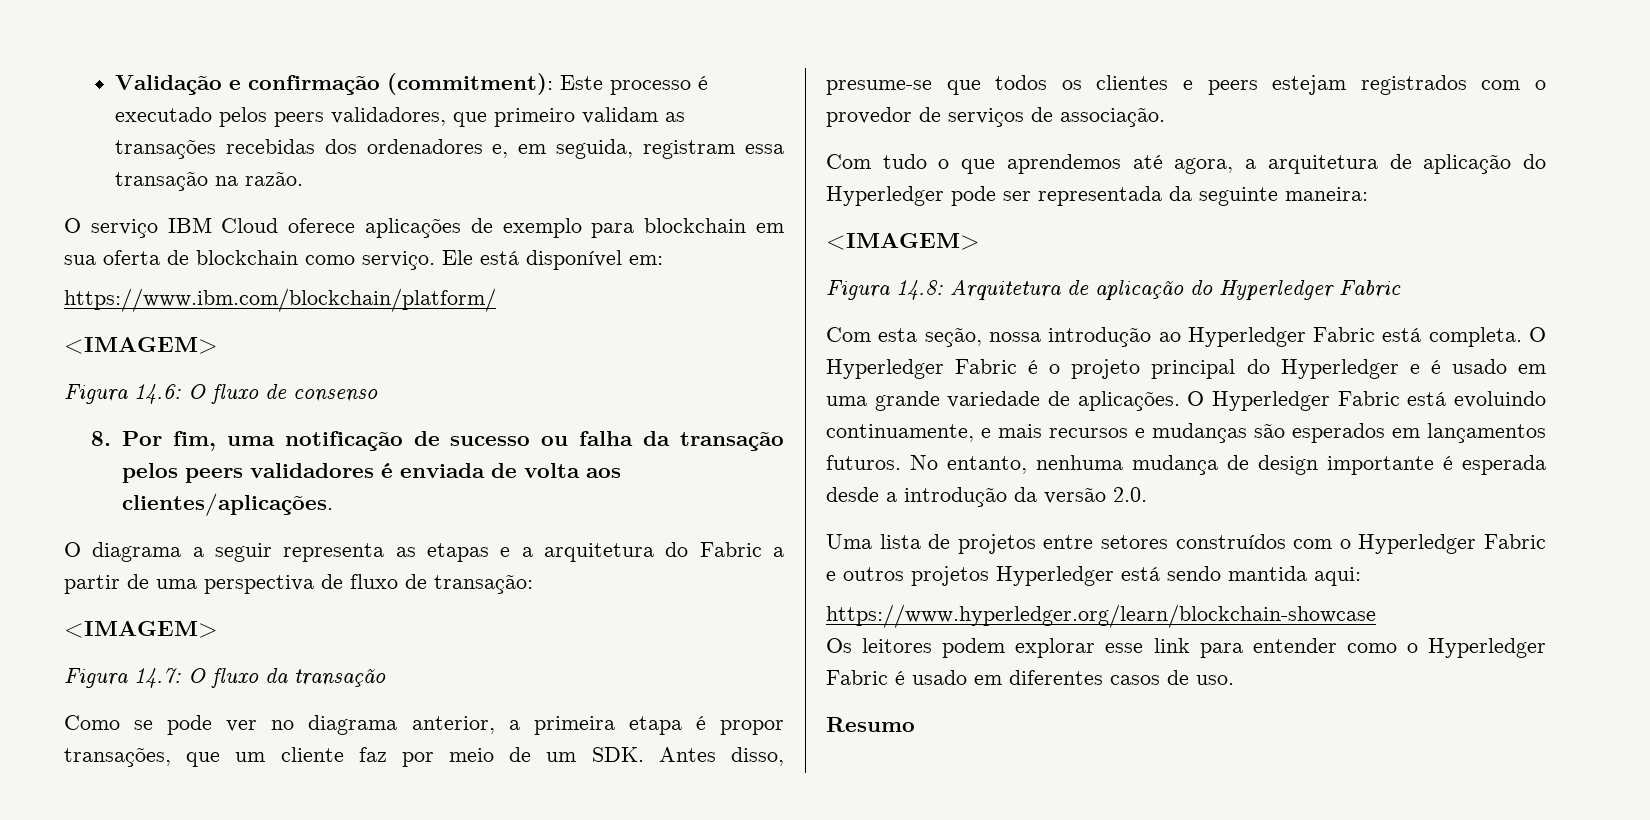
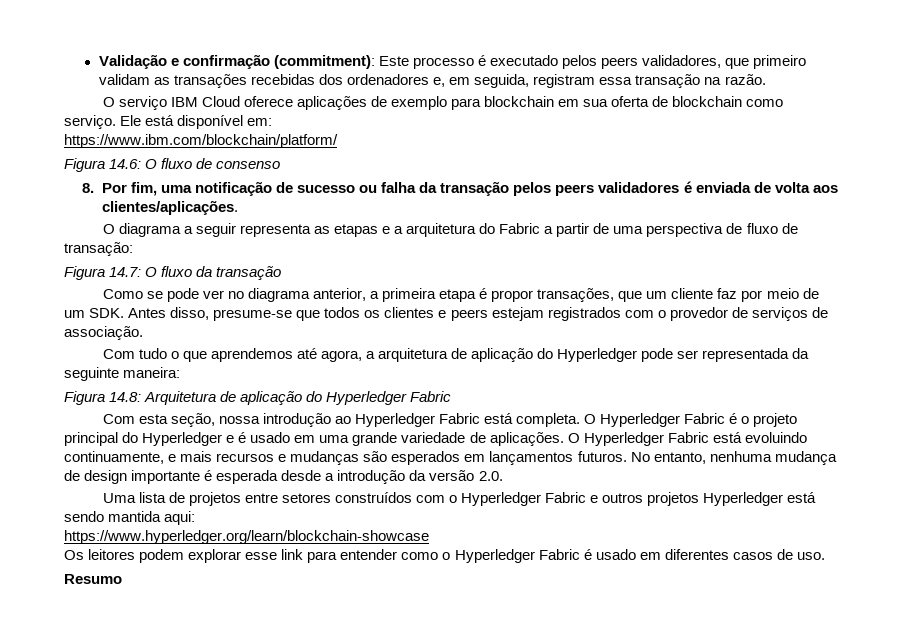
[64,337,218,354] // <IMAGEM> -> (338, 141) none
[64,621,218,638] // <IMAGEM> -> (133, 249) none
[826,233,980,250] // <IMAGEM> -> (181, 372) none

